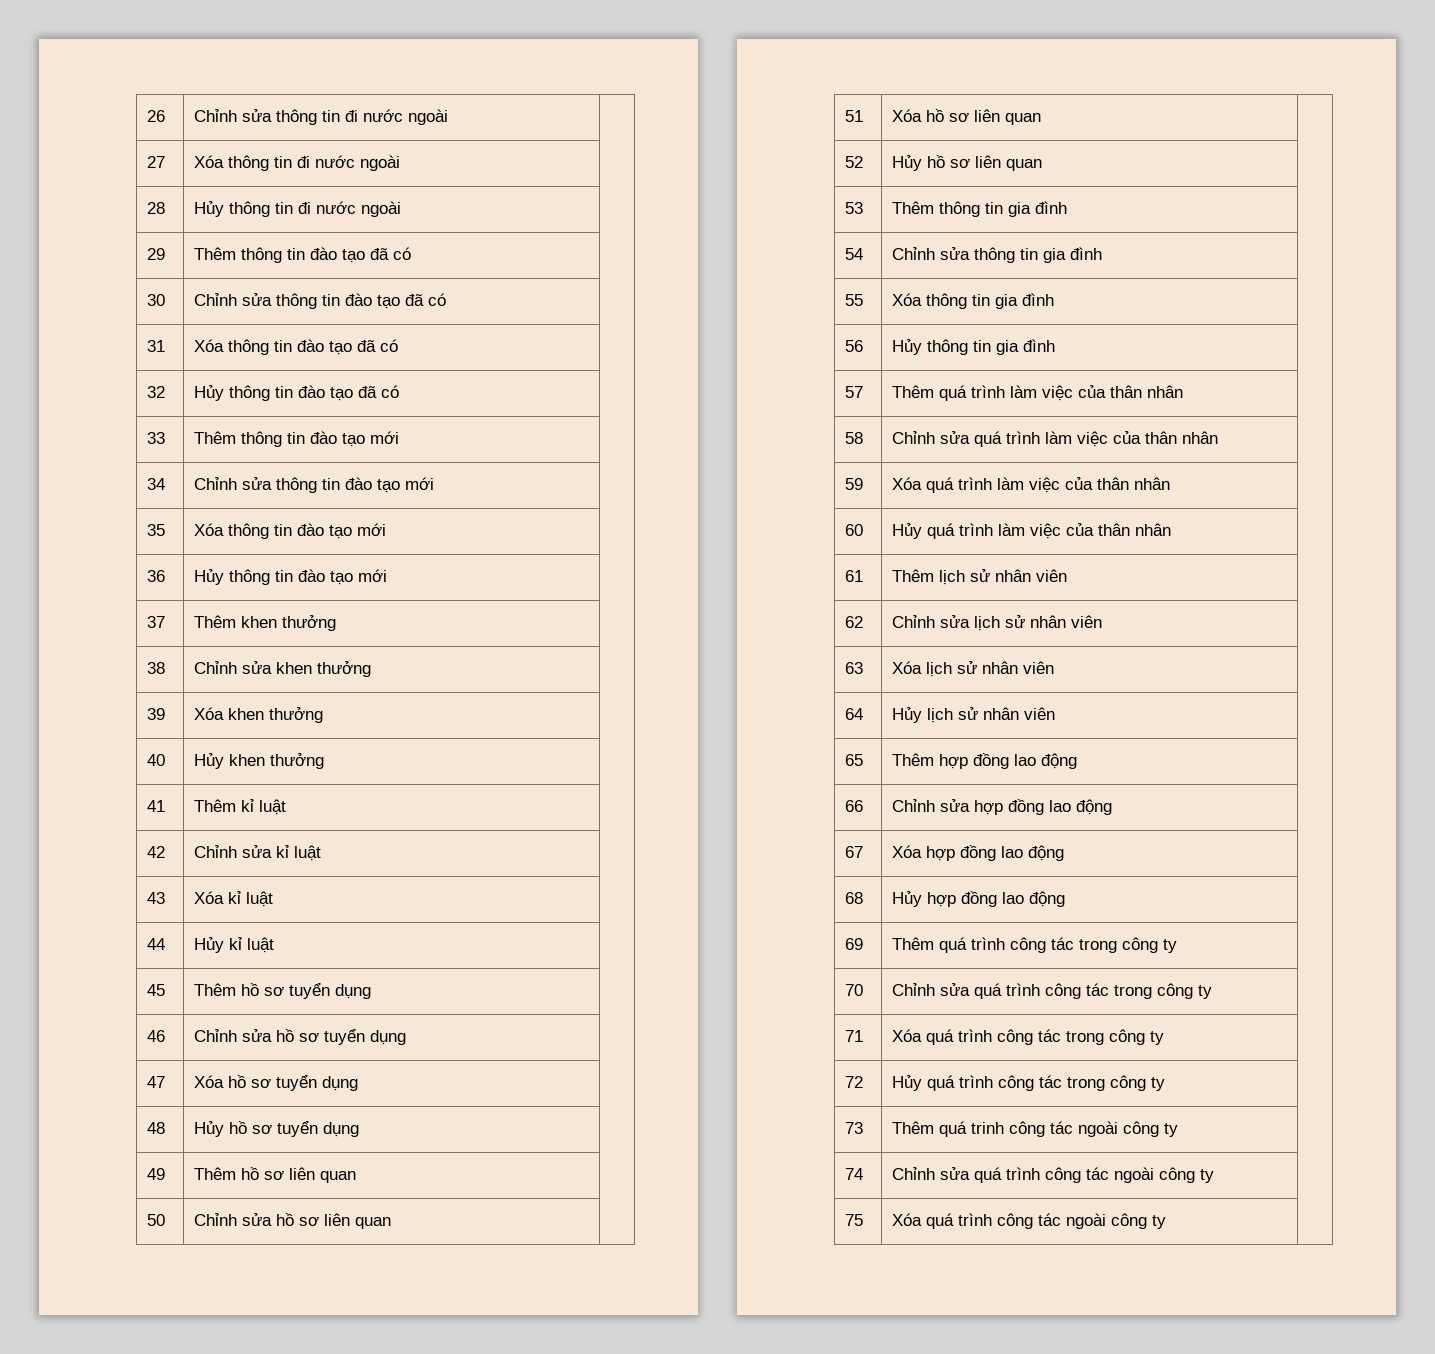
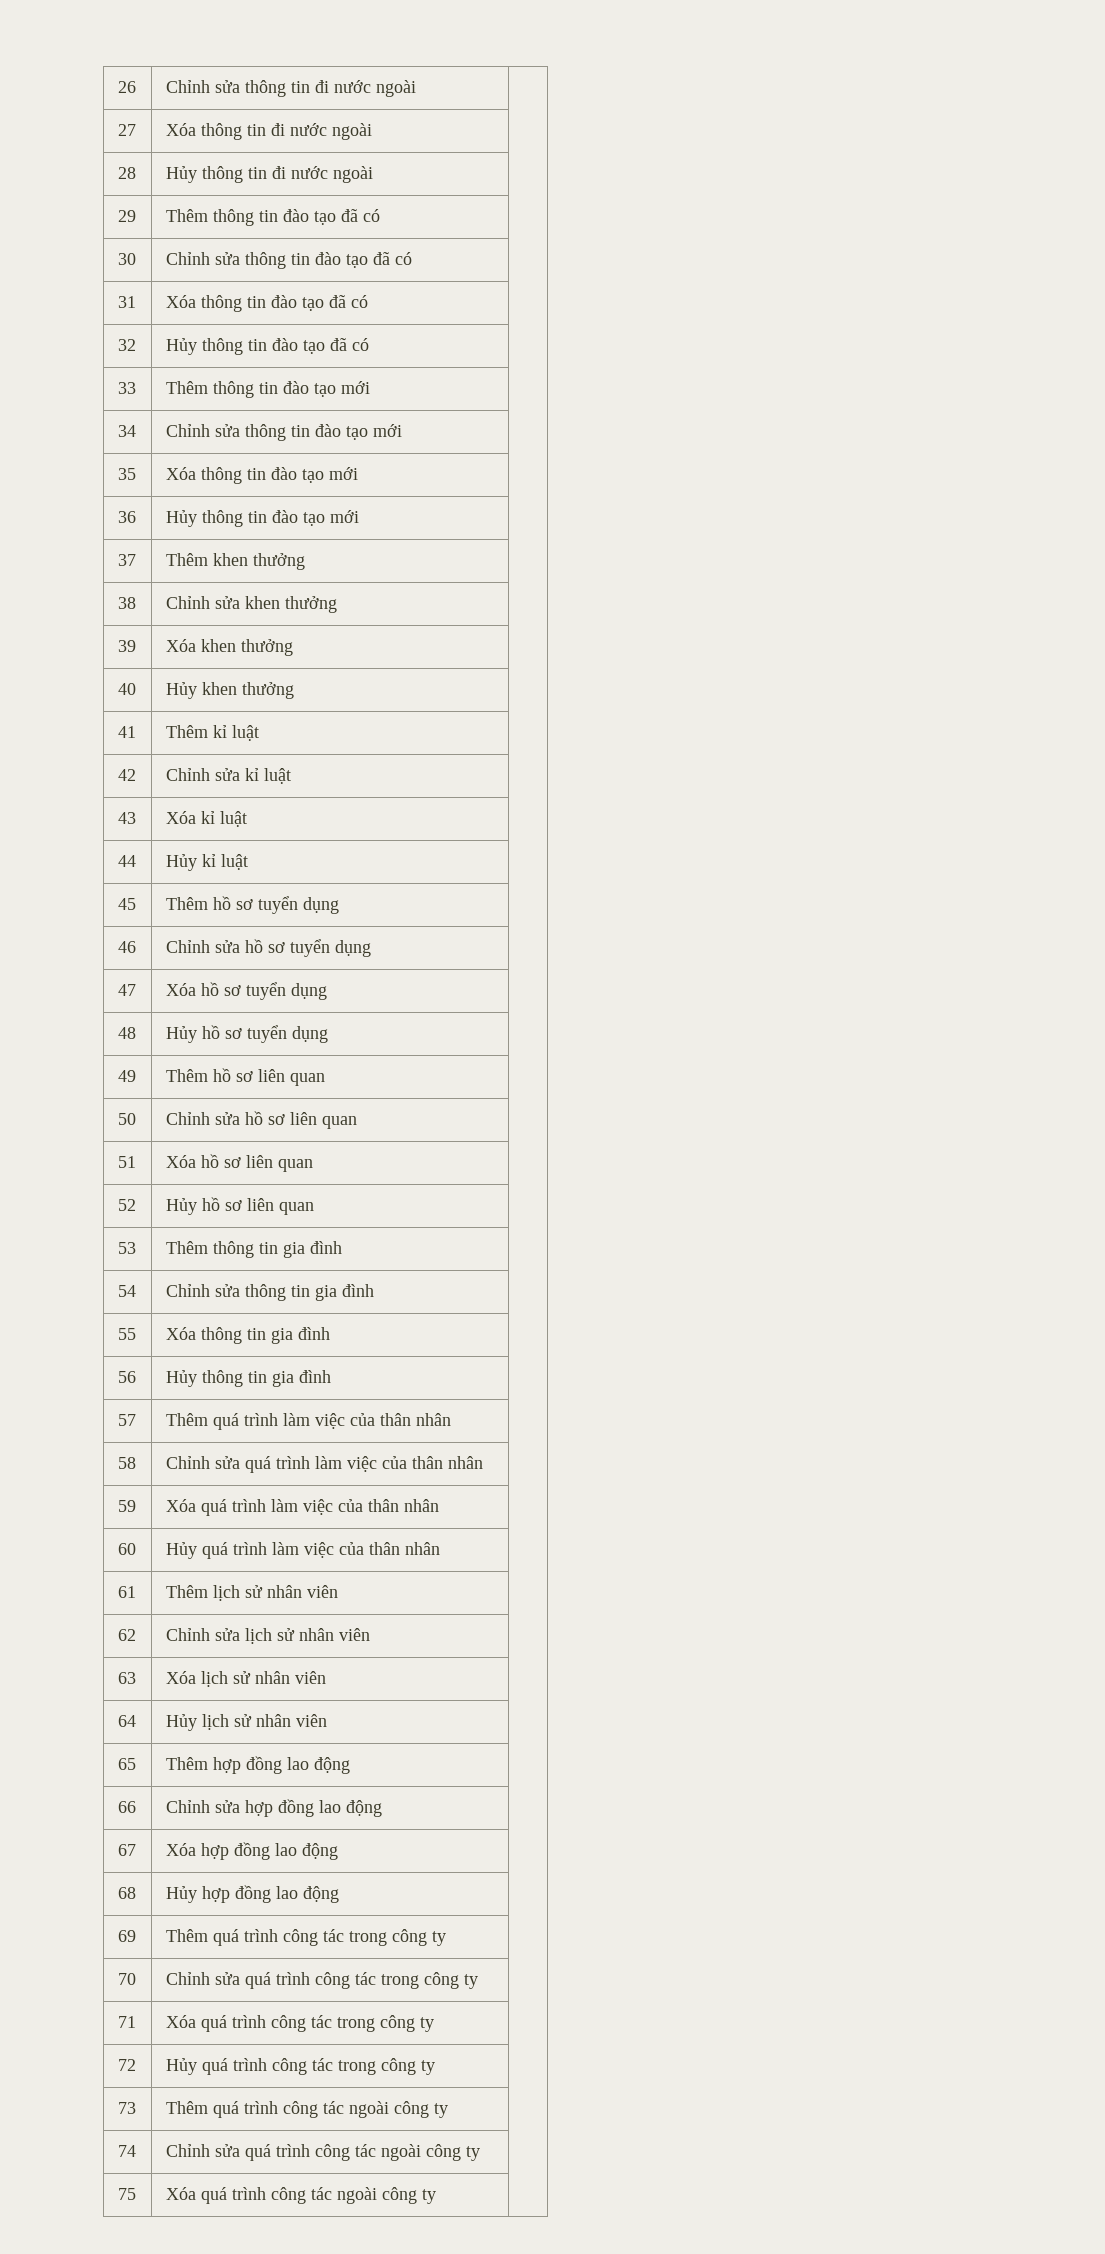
[970,1122,1004,1134] trinh -> [243,2101,278,2114] trình

